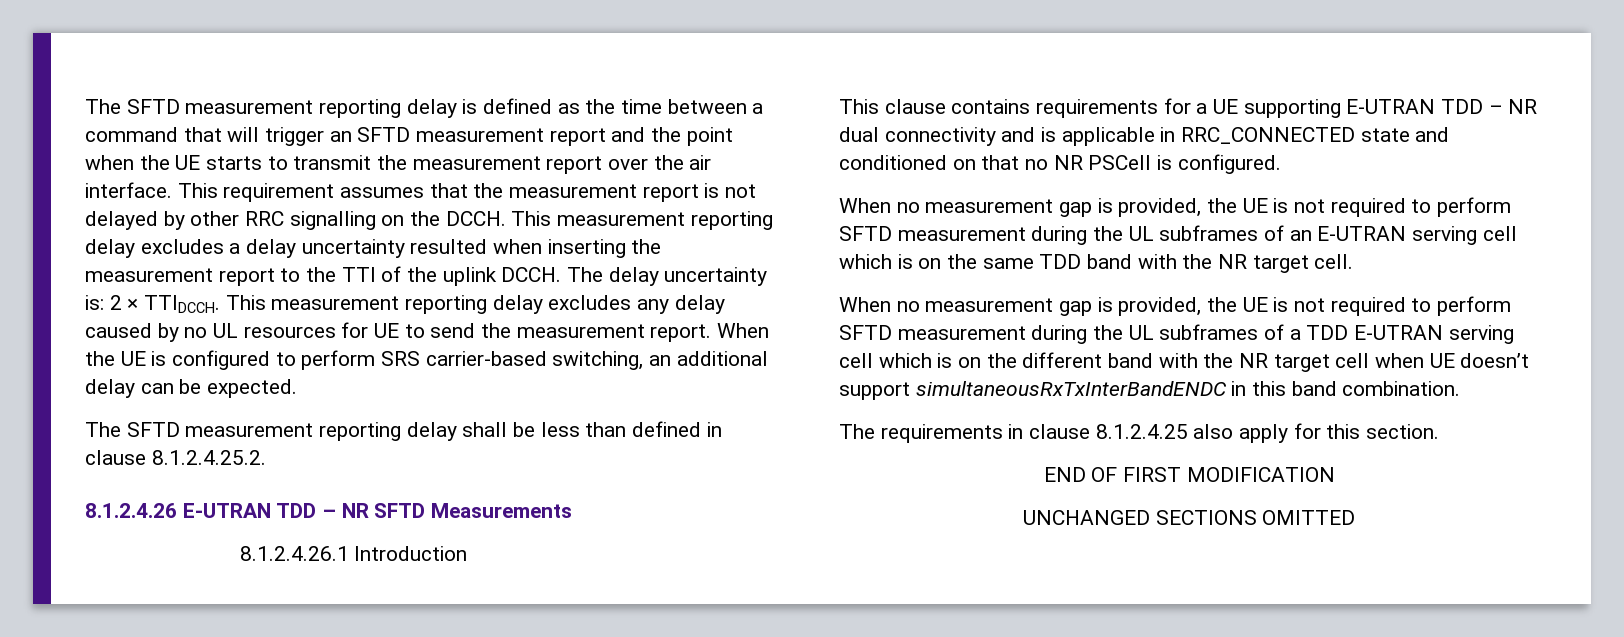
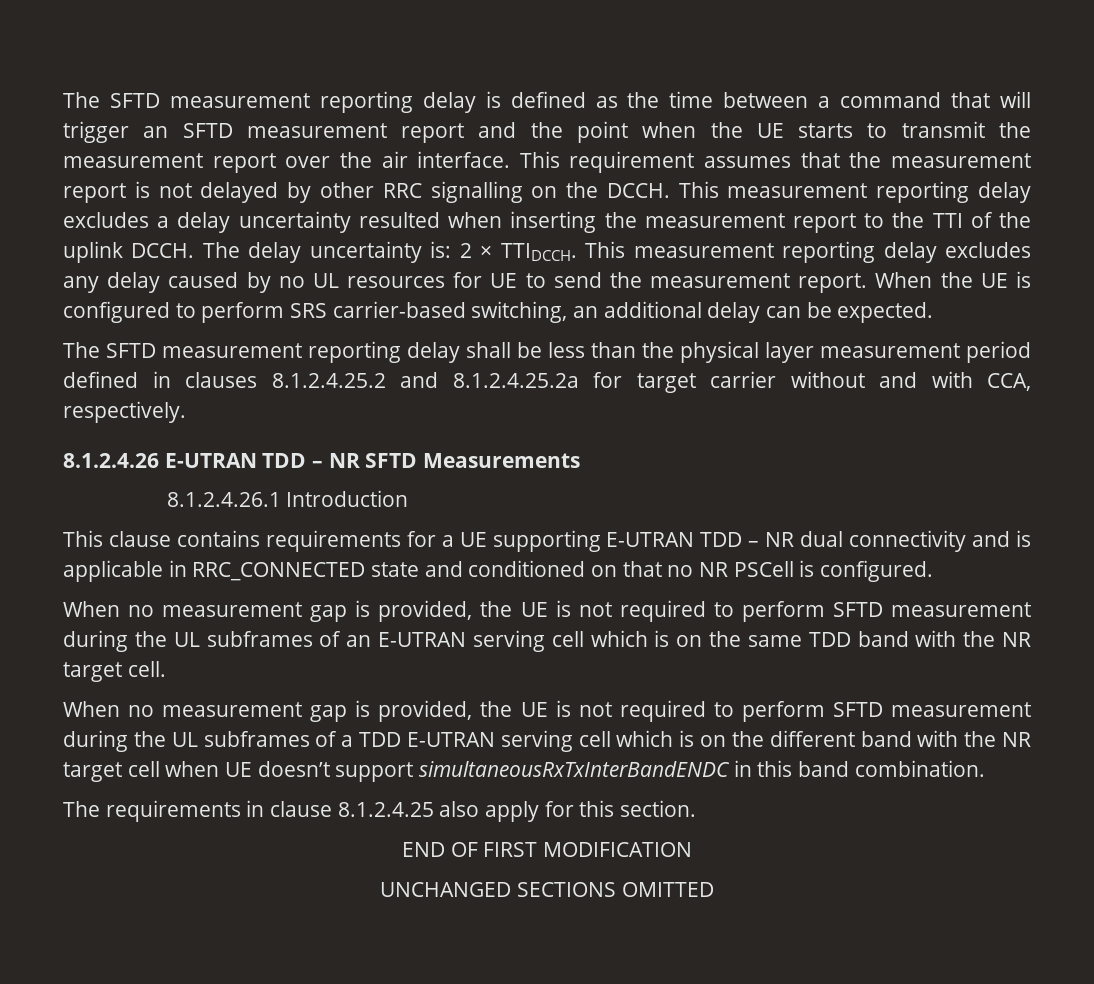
[632,421,722,437] [85,450,266,465] defined in clause 8.1.2.4.25.2. -> [642,341,1031,363] [63,371,1031,393] [63,401,186,423] the physical layer measurement period defined in clauses 8.1.2.4.25.2 and 8.1.2.4.25.2a for target carrier without and with CCA, respectively.

